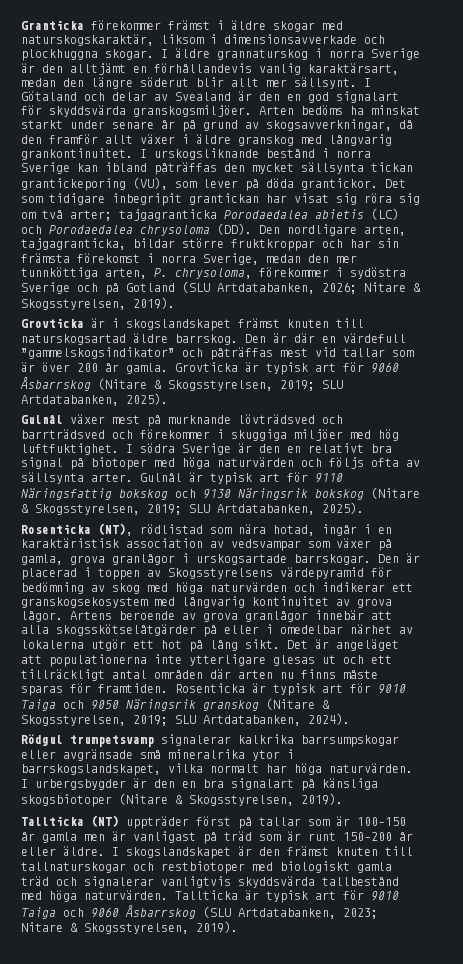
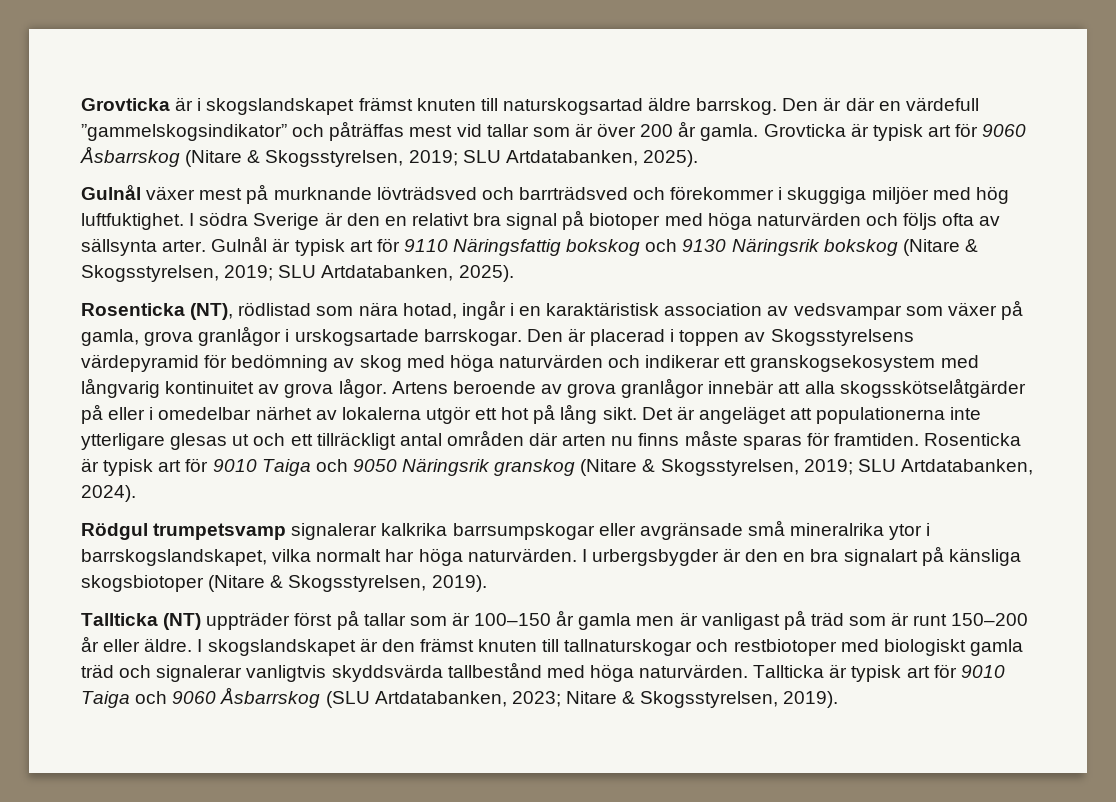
[21,20,343,32] [21,34,385,46] [21,48,420,61] [21,63,399,75] [21,77,371,89] [21,91,399,103] [21,105,420,117] [21,119,413,132] [21,134,392,146] [21,148,371,160] [21,162,413,175] [21,177,406,191] [21,193,420,206] [21,208,399,221] [21,223,406,236] [21,238,399,251] [21,253,357,265] [21,267,406,279] [21,281,421,295] [21,297,175,310] Granticka förekommer främst i äldre skogar med naturskogskaraktär, liksom i dimensionsavverkade och plockhuggna skogar. I äldre grannaturskog i norra Sverige är den alltjämt en förhållandevis vanlig karaktärsart, medan den längre söderut blir allt mer sällsynt. I Götaland och delar av Svealand är den en god signalart för skyddsvärda granskogsmiljöer. Arten bedöms ha minskat starkt under senare år på grund av skogsavverkningar, då den framför allt växer i äldre granskog med långvarig grankontinuitet. I urskogsliknande bestånd i norra Sverige kan ibland påträffas den mycket sällsynta tickan grantickeporing (VU), som lever på döda grantickor. Det som tidigare inbegripit grantickan har visat sig röra sig om två arter; tajgagranticka Porodaedalea abietis (LC) och Porodaedalea chrysoloma (DD). Den nordligare arten, tajgagranticka, bildar större fruktkroppar och har sin främsta förekomst i norra Sverige, medan den mer tunnköttiga arten, P. chrysoloma, förekommer i sydöstra Sverige och på Gotland (SLU Artdatabanken, 2026; Nitare & Skogsstyrelsen, 2019). // -> (81, 104) none

